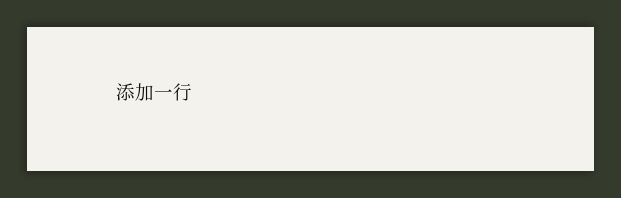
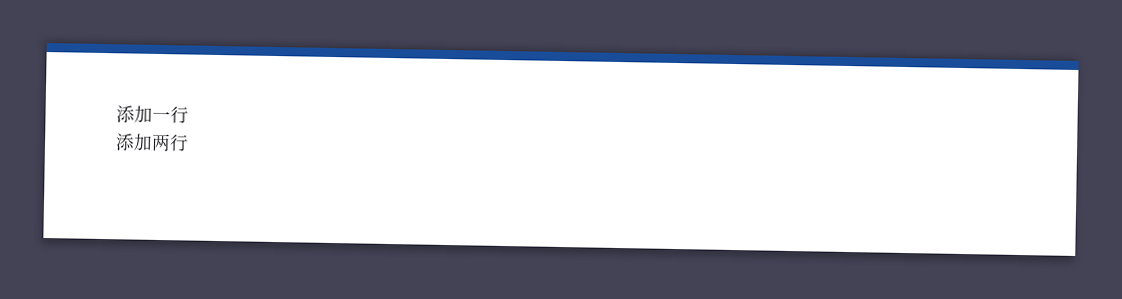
(192, 92) none -> [115,133,189,152] // 添加两行

